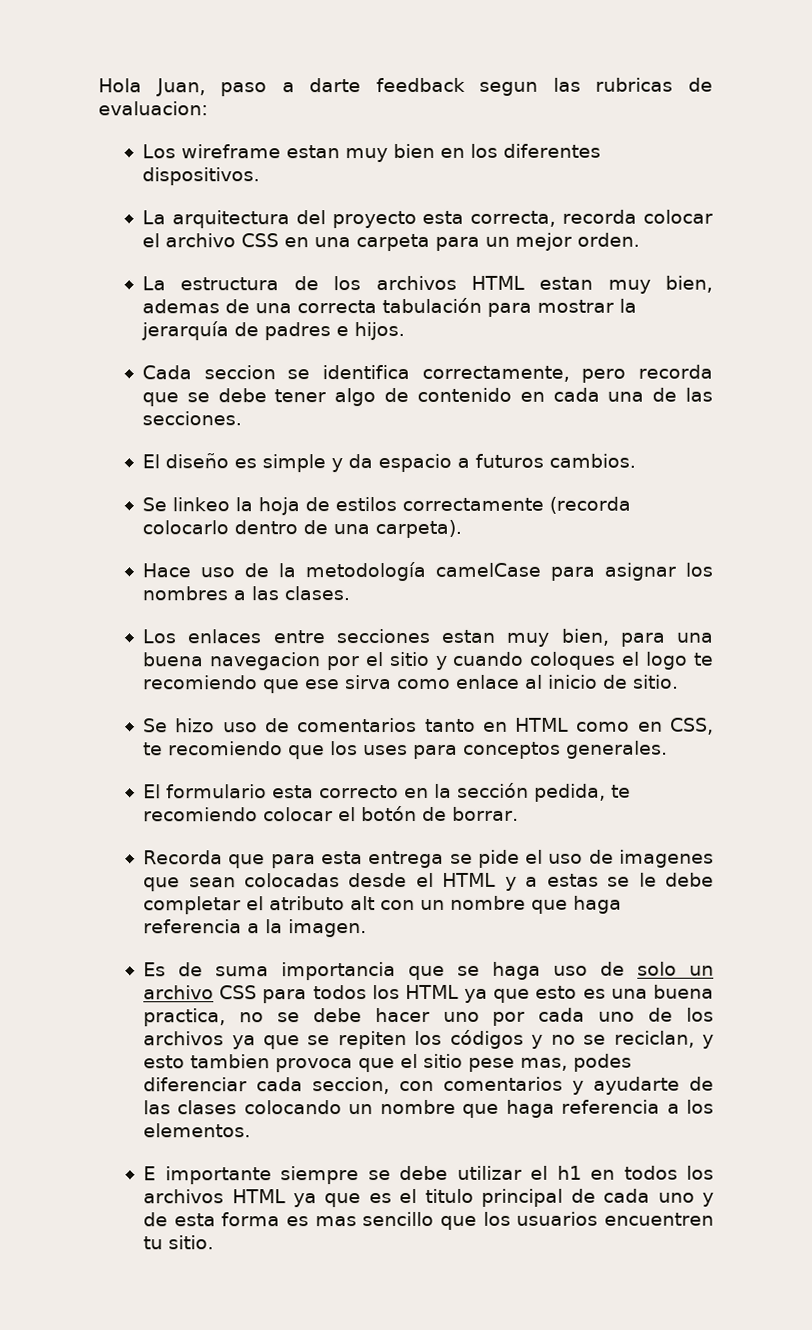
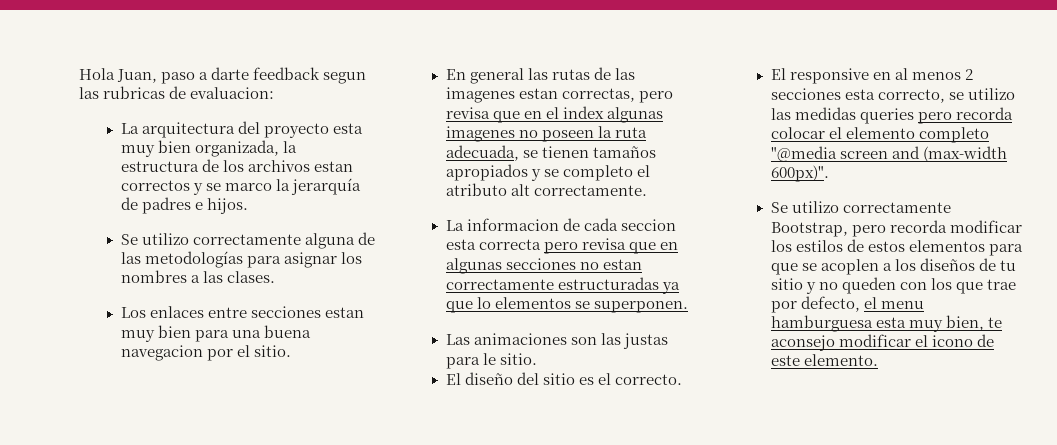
[142,143,602,163] [142,167,261,186] // Los wireframe estan muy bien en los diferentes dispositivos. -> (275, 93) none
[470,209,713,227] [142,232,641,252] [142,275,713,294] [142,297,615,317] correcta, recorda colocar el archivo CSS en una carpeta para un mejor orden. // La estructura de los archivos HTML estan muy bien, ademas de una correcta tabulación para mostrar -> [120,140,297,157] [120,159,353,172] [120,180,272,195] muy bien organizada, la estructura de los archivos estan correctos y se marco
[142,364,713,383] [142,387,713,407] [142,411,243,426] [142,453,637,473] [142,496,632,516] [142,519,463,539] [142,561,542,582] Cada seccion se identifica correctamente, pero recorda que se debe tener algo de contenido en cada una de las secciones. // El diseño es simple y da espacio a futuros cambios. // Se linkeo la hoja de estilos correctamente (recorda colocarlo dentro de una carpeta). // Hace uso de la metodología camelCase -> [120,232,375,249] [120,251,243,268] Se utilizo correctamente alguna de las metodologías
[560,628,609,646] bien, -> [157,325,191,338] bien
[388,651,714,670] [143,674,680,694] [143,717,715,735] [143,740,669,760] [143,782,632,802] [143,805,520,822] [143,849,714,869] [143,872,714,892] [143,895,623,915] [143,919,368,938] [143,961,714,981] [143,984,714,1004] [143,1007,714,1027] [143,1029,714,1050] [143,1053,633,1073] [143,1076,714,1095] [143,1099,715,1118] [143,1123,252,1138] [143,1165,714,1185] [143,1188,714,1208] [143,1211,714,1230] [143,1235,215,1250] sitio y cuando coloques el logo te recomiendo que ese sirva como enlace al inicio de sitio. // Se hizo uso de comentarios tanto en HTML como en CSS, te recomiendo que los uses para conceptos generales. // El formulario esta correcto en la sección pedida, te recomiendo colocar el botón de borrar. // Recorda que para esta entrega se pide el uso de imagenes que sean colocadas desde el HTML y a estas se le debe completar el atributo alt con un nombre que haga referencia a la imagen. // Es de suma importancia que se haga uso de solo un archivo CSS para todos los HTML ya que esto es una buena practica, no se debe hacer uno por cada uno de los archivos ya que se repiten los códigos y no se reciclan, y esto tambien provoca que el sitio pese mas, podes diferenciar cada seccion, con comentarios y ayudarte de las clases colocando un nombre que haga referencia a los elementos. // E importante siempre se debe utilizar el h1 en todos los archivos HTML ya que es el titulo principal de cada uno y de esta forma es mas sencillo que los usuarios encuentren tu sitio. -> [253,345,291,357] [445,67,635,84] [445,87,673,103] [445,106,663,123] [445,126,647,142] [445,145,656,161] [445,164,650,181] [445,183,647,196] [445,218,676,231] [445,238,678,254] [445,258,642,274] [445,277,680,294] [445,297,688,313] [445,333,668,349] [445,353,537,369] [445,372,682,385] [770,68,973,84] [770,88,1015,103] [770,107,1013,124] [770,127,989,143] [770,146,1007,162] [770,165,829,182] [770,201,951,213] [770,220,1022,237] [770,239,1023,256] [770,258,1017,275] [770,277,1017,294] [770,296,924,313] [770,315,1002,332] [770,334,994,351] [770,354,878,366] sitio. // En general las rutas de las imagenes estan correctas, pero revisa que en el index algunas imagenes no poseen la ruta adecuada, se tienen tamaños apropiados y se completo el atributo alt correctamente. // La informacion de cada seccion esta correcta pero revisa que en algunas secciones no estan correctamente estructuradas ya que lo elementos se superponen. // Las animaciones son las justas para le sitio. // El diseño del sitio es el correcto. // El responsive en al menos 2 secciones esta correcto, se utilizo las medidas queries pero recorda colocar el elemento completo "@media screen and (max-width 600px)". // Se utilizo correctamente Bootstrap, pero recorda modificar los estilos de estos elementos para que se acoplen a los diseños de tu sitio y no queden con los que trae por defecto, el menu hamburguesa esta muy bien, te aconsejo modificar el icono de este elemento.

